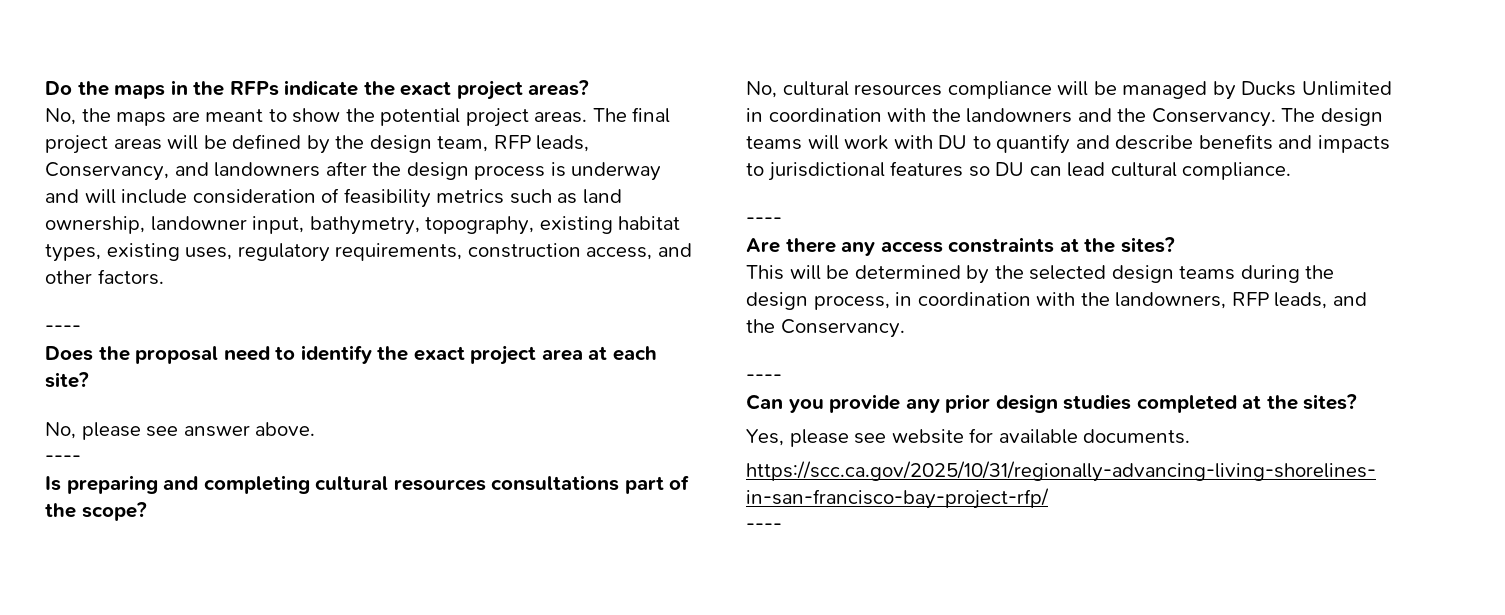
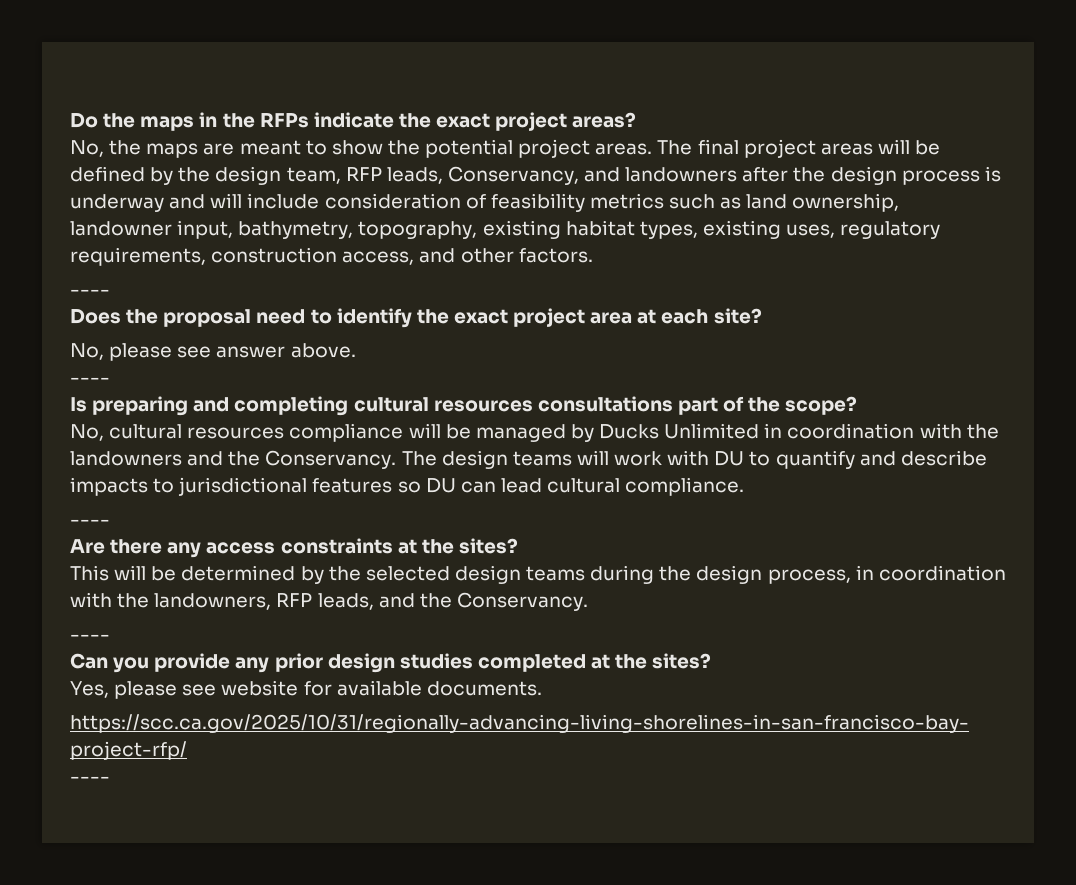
[1198,134,1313,150] benefits and -> (987, 458) none

